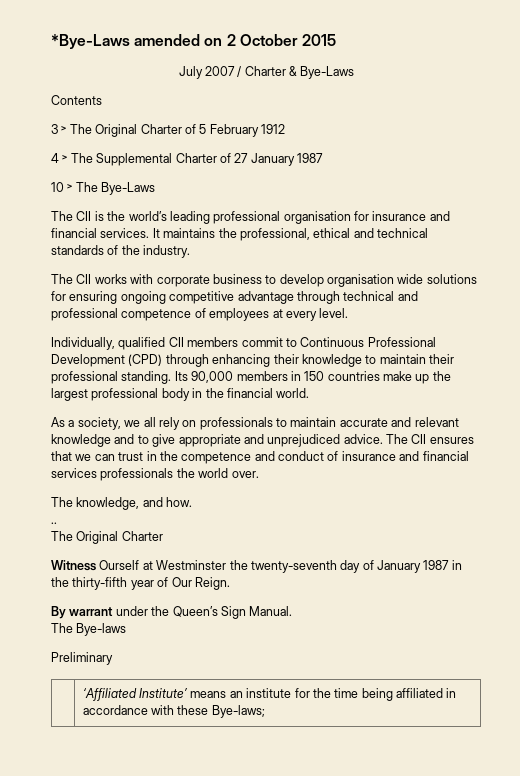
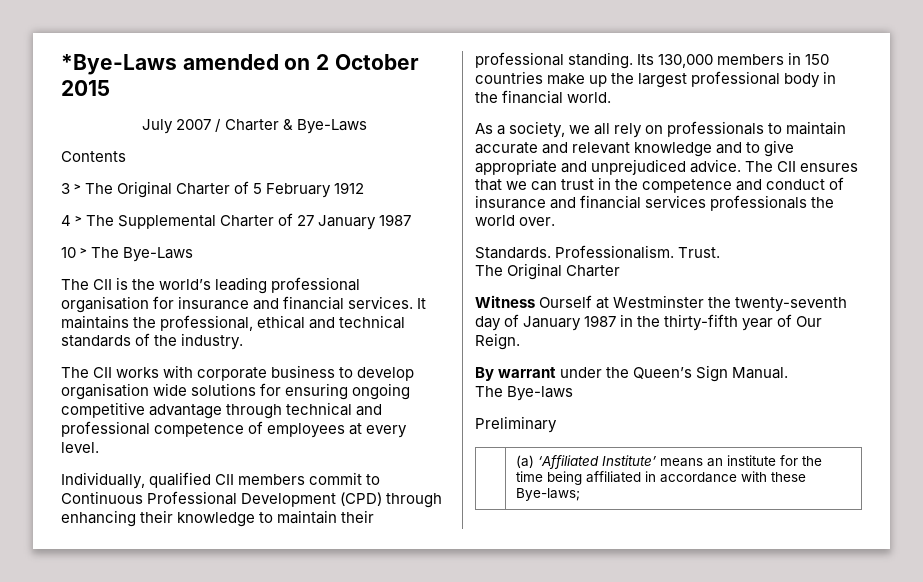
[191,371,234,383] 90,000 -> [658,54,714,68] 130,000
[51,497,193,510] [51,522,57,524] The knowledge, and how. // .. -> [475,245,721,259] Standards. Professionalism. Trust.
(113, 658) none -> [516,455,535,468] (a)

